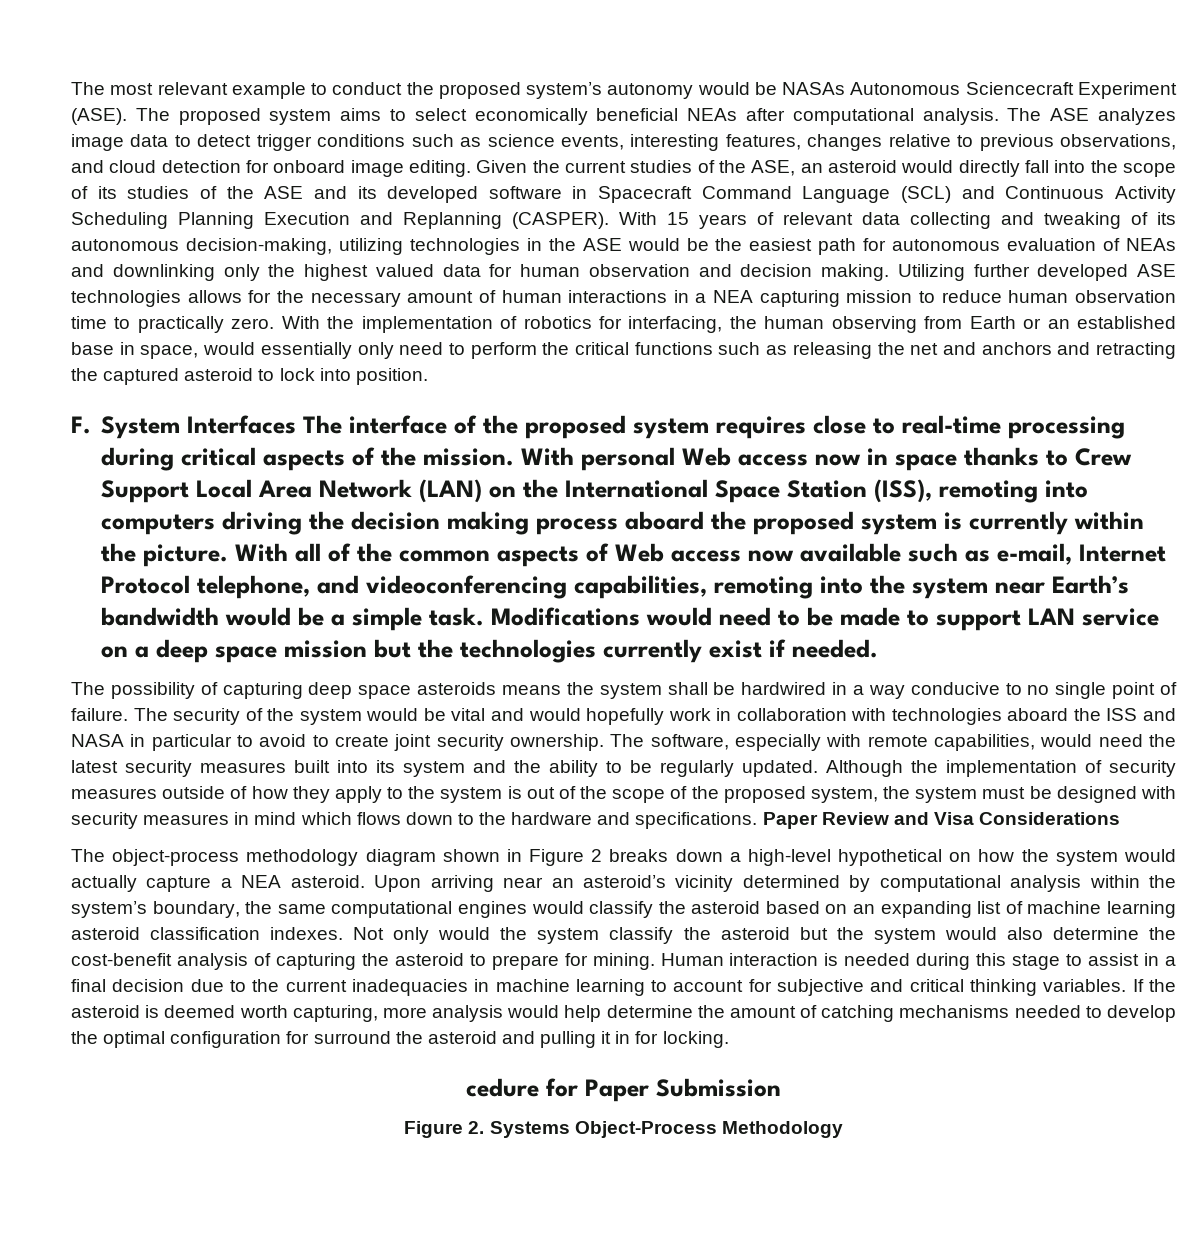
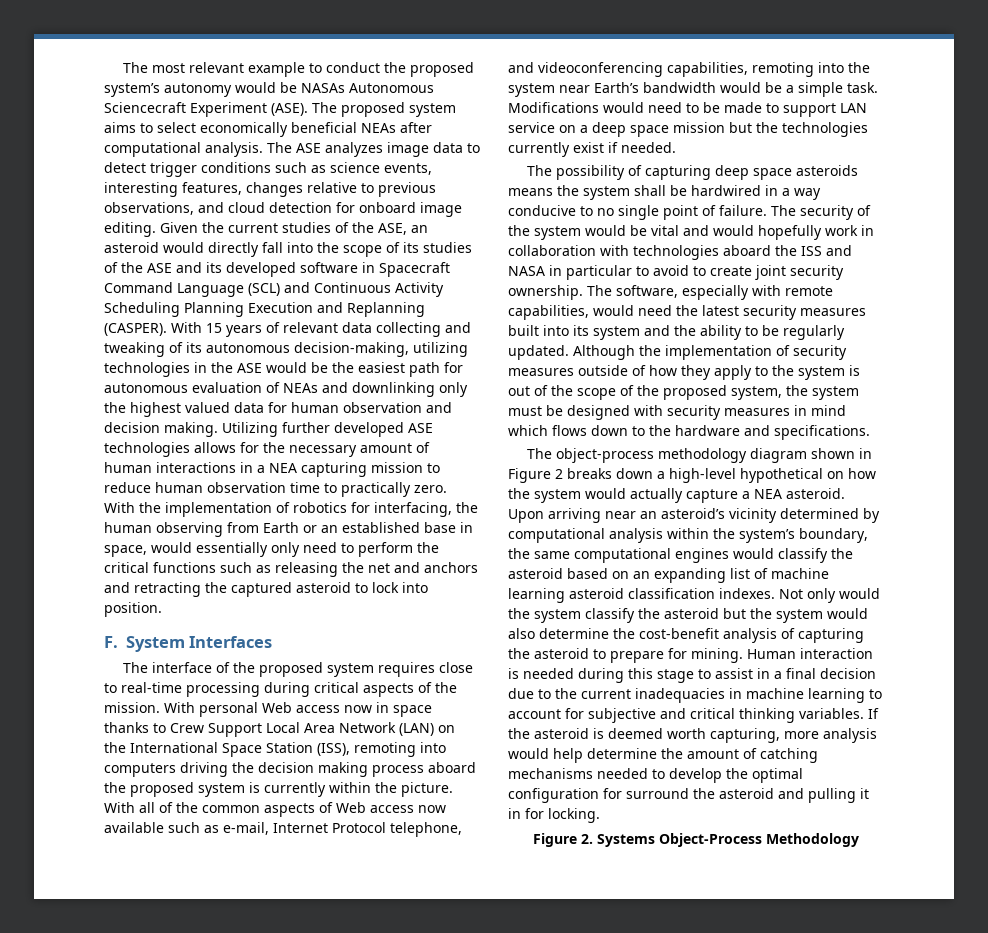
(296, 424) none -> (272, 642) //
[762,812,1121,829] Paper Review and Visa Considerations -> (870, 432) none
[466,1078,781,1102] // cedure for Paper Submission -> (600, 815) none

